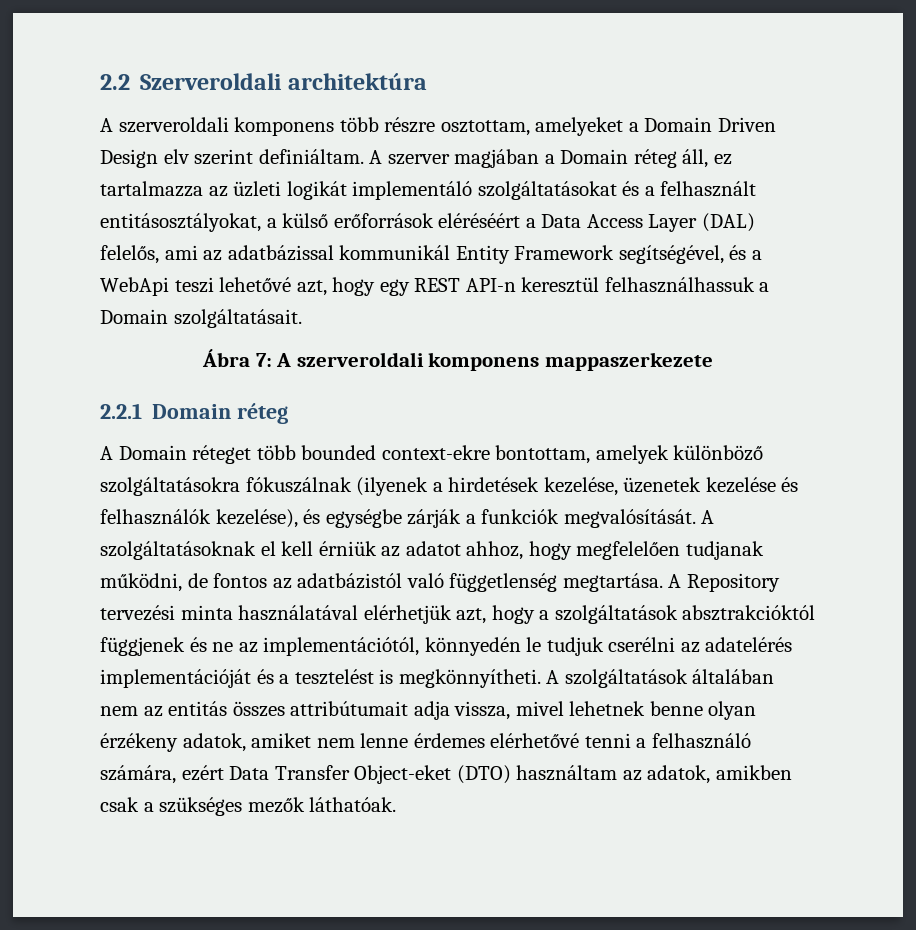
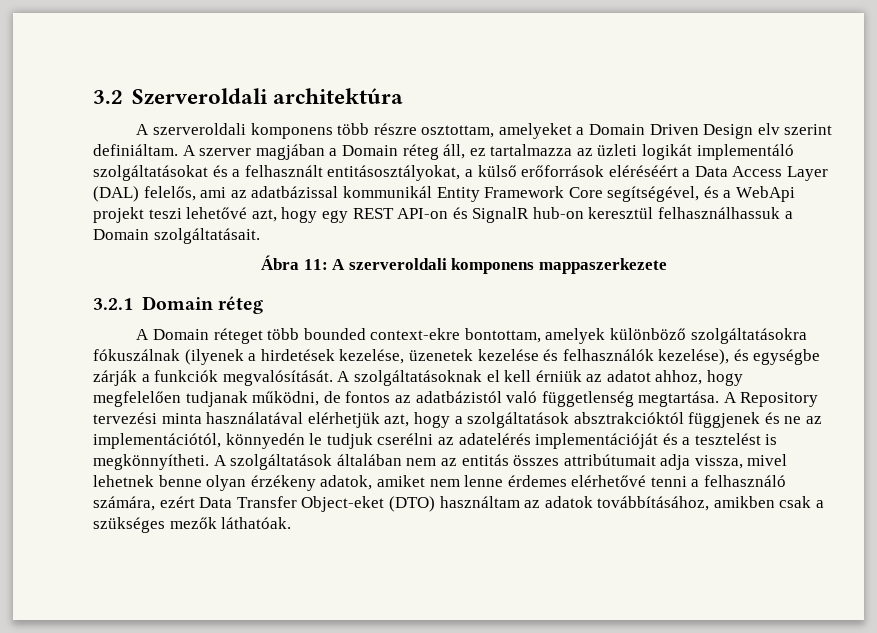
[100,74,130,90] 2.2 -> [93,90,123,104] 3.2
(615, 252) none -> [568,187,603,198] Core
(169, 286) none -> [93,207,144,223] projekt
[465,278,516,292] API-n -> [397,207,584,223] API-on és SignalR hub-on
[255,353,272,367] 7: -> [303,259,328,270] 11:
[100,403,142,419] 2.2.1 -> [93,298,133,310] 3.2.1
[647,765,711,784] adatok, -> [544,496,710,511] adatok továbbításához,

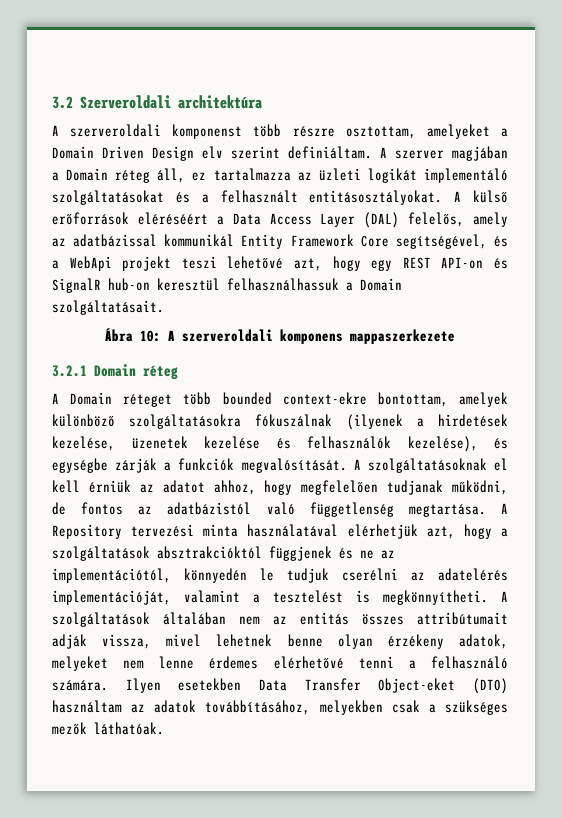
[250,123,333,139] komponens -> [172,124,243,139] komponenst
[327,165,473,181] entitásosztályokat, a -> [309,190,462,205] entitásosztályokat. A
[200,187,227,198] ami -> [473,212,508,227] amely
[303,259,328,270] 11: -> [140,330,161,342] 10:
[535,433,678,449] implementációját és -> [52,590,240,605] implementációját, valamint
[660,454,691,470] adja -> [52,634,87,649] adják
[376,475,425,487] amiket -> [52,656,108,671] melyeket
[93,496,195,511] számára, ezért -> [52,678,242,693] számára. Ilyen esetekben
[713,496,775,508] amikben -> [319,700,383,715] melyekben

